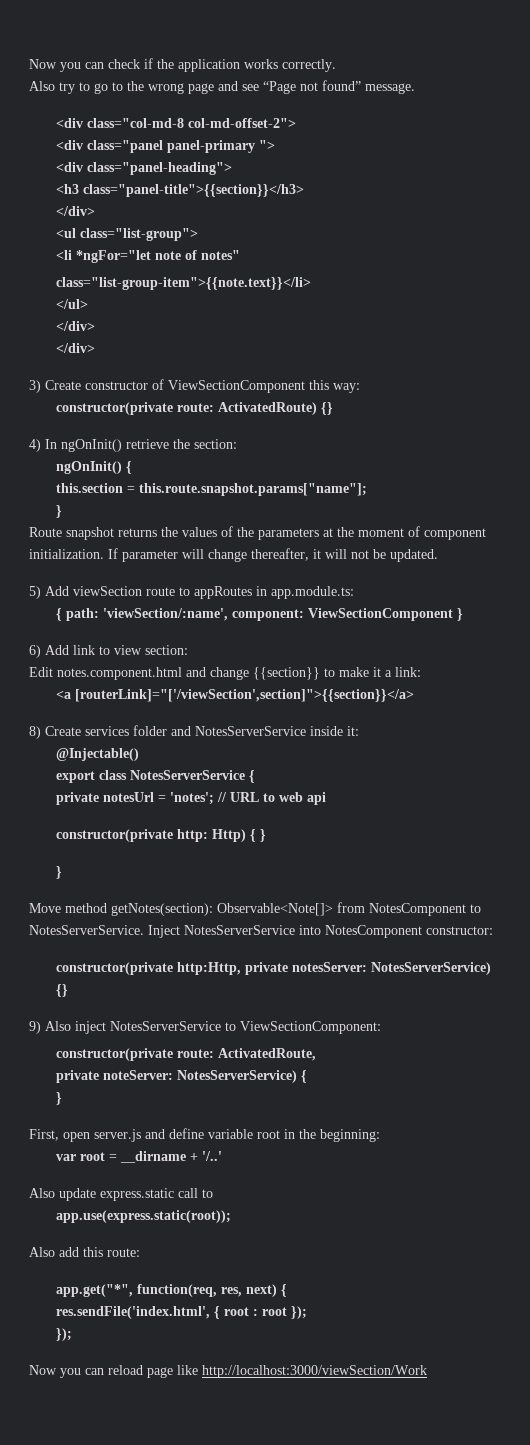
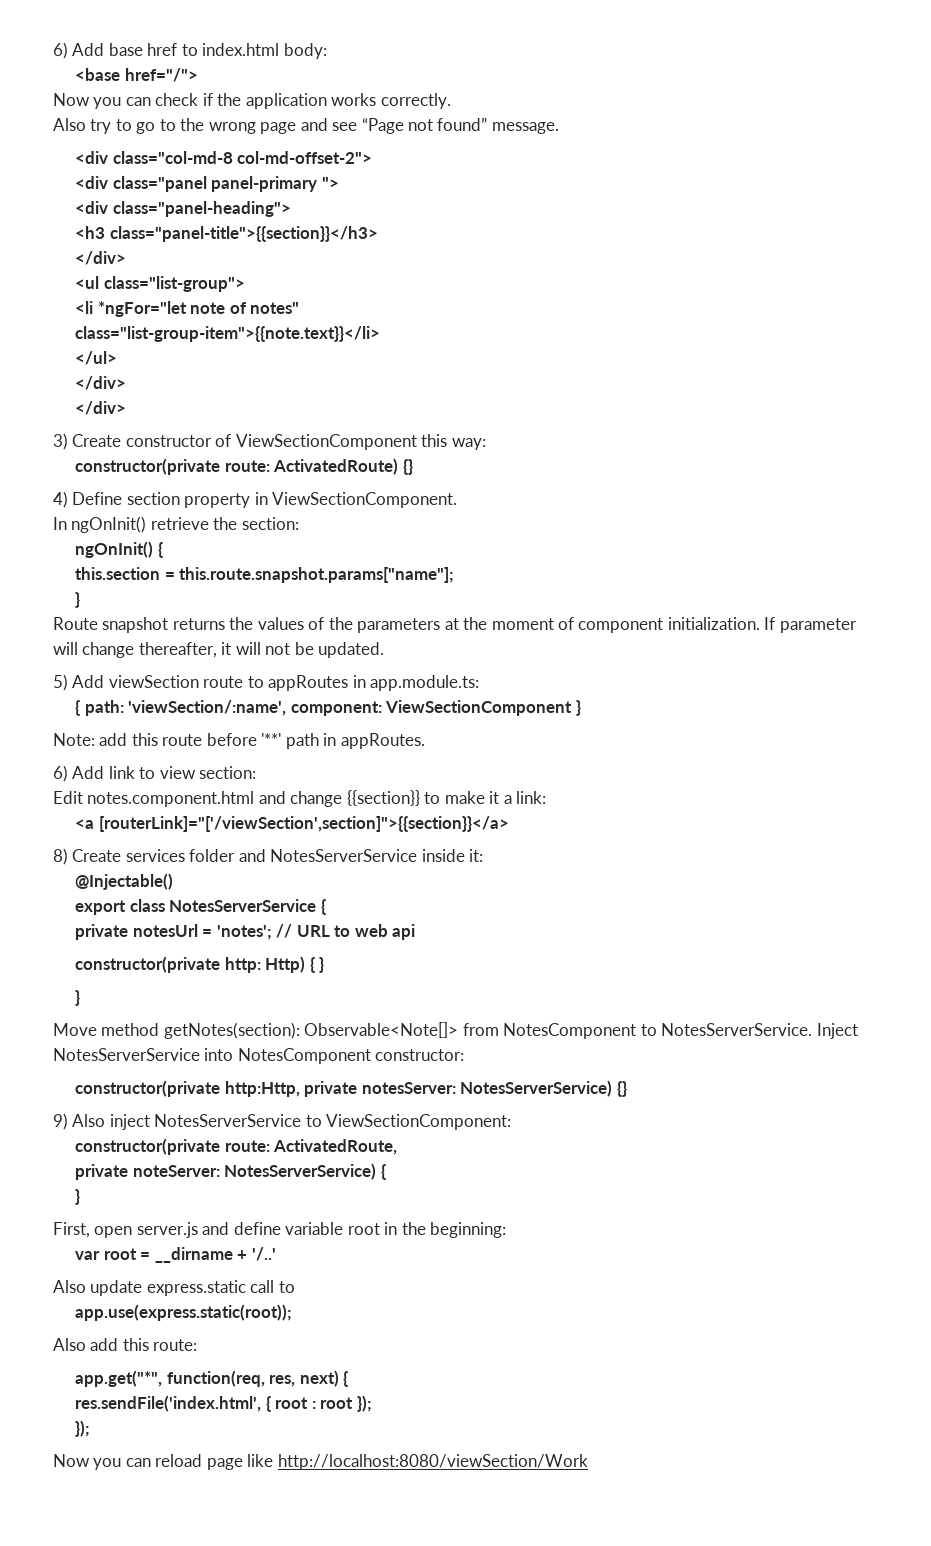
(29, 64) none -> [53,42,327,59] [75,68,198,82] 6) Add base href to index.html body: // <base href="/"> //
(41, 445) none -> [72,492,458,508] Define section property in ViewSectionComponent. //
(464, 614) none -> [53,733,425,749] // Note: add this route before '**' path in appRoutes.
[202,1365,427,1378] http://localhost:3000/viewSection/Work -> [277,1454,588,1470] http://localhost:8080/viewSection/Work

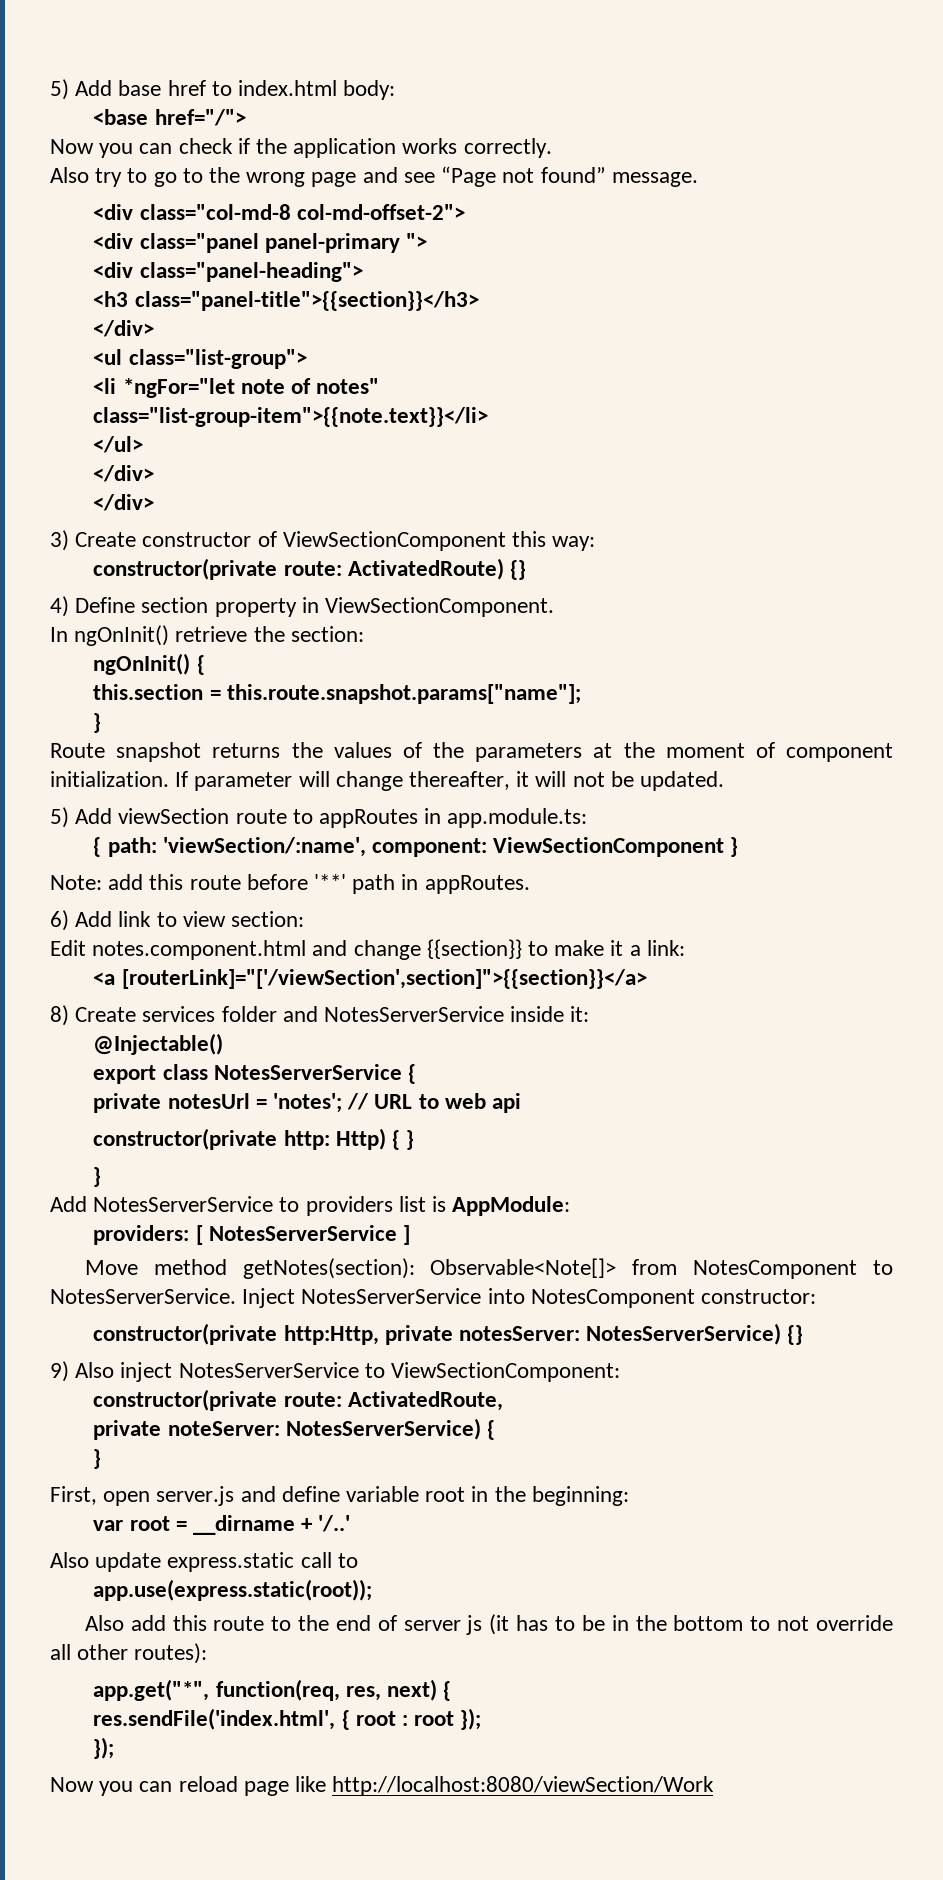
[53,42,68,59] 6) -> [50,79,69,100] 5)
(81, 998) none -> [50,1196,571,1216] [93,1225,411,1245] // Add NotesServerService to providers list is AppModule: // providers: [ NotesServerService ]
[153,1339,198,1351] route: -> [213,1614,893,1635] [50,1643,208,1664] route to the end of server js (it has to be in the bottom to not override all other routes):

